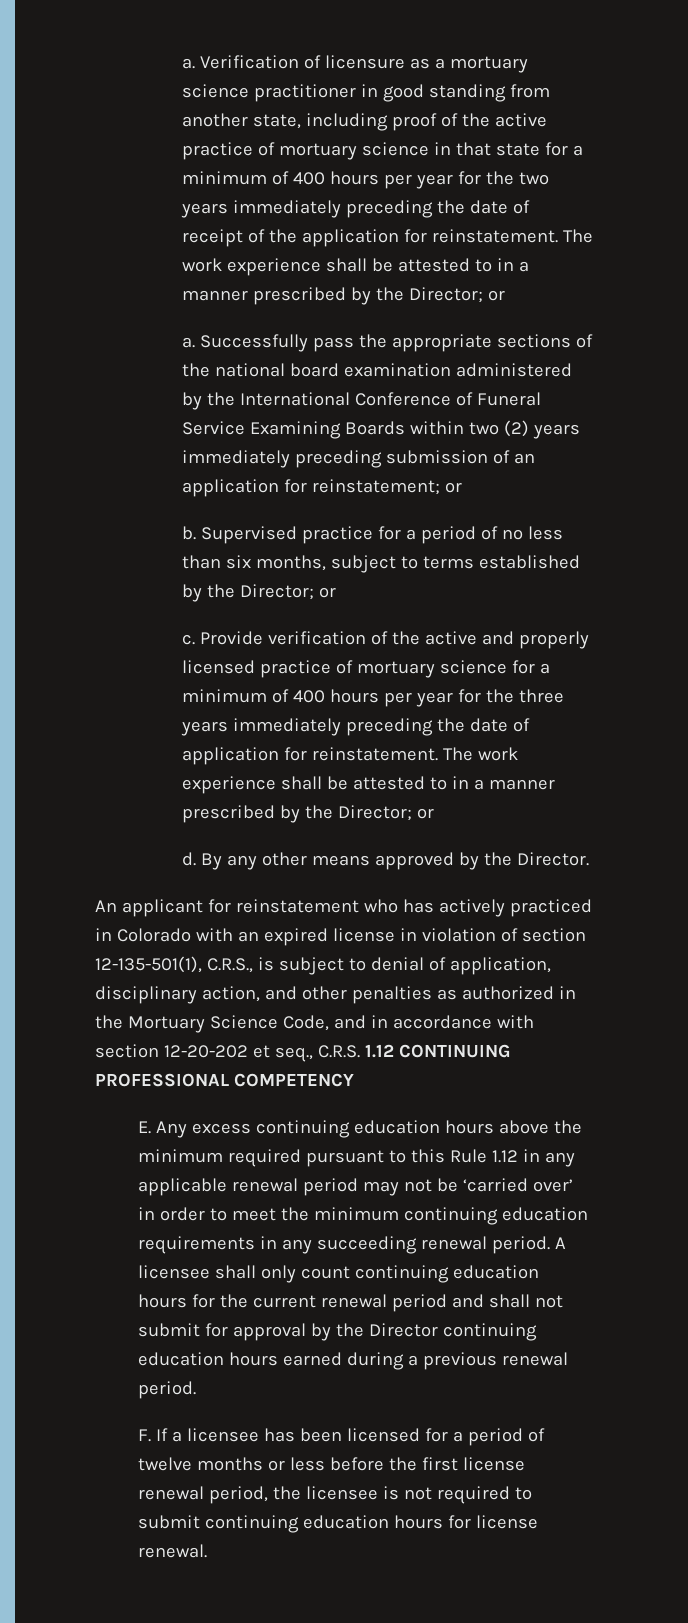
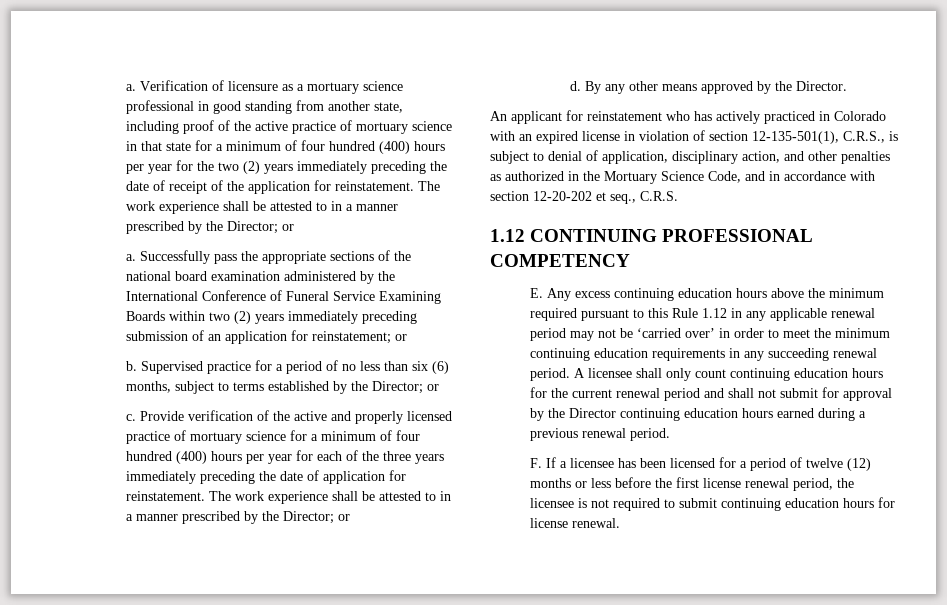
[253,84,356,102] practitioner -> [125,100,194,114] professional
[292,172,325,185] 400 -> [300,140,410,154] four hundred (400)
(549, 178) none -> [242,161,260,174] (2)
(251, 562) none -> [431,361,449,374] (6)
[292,689,481,707] 400 hours per year for -> [395,430,420,441] [125,450,358,464] four hundred (400) hours per year for each of
(360, 1051) none -> (678, 196) //
(193, 1464) none -> [846,458,871,471] (12)

